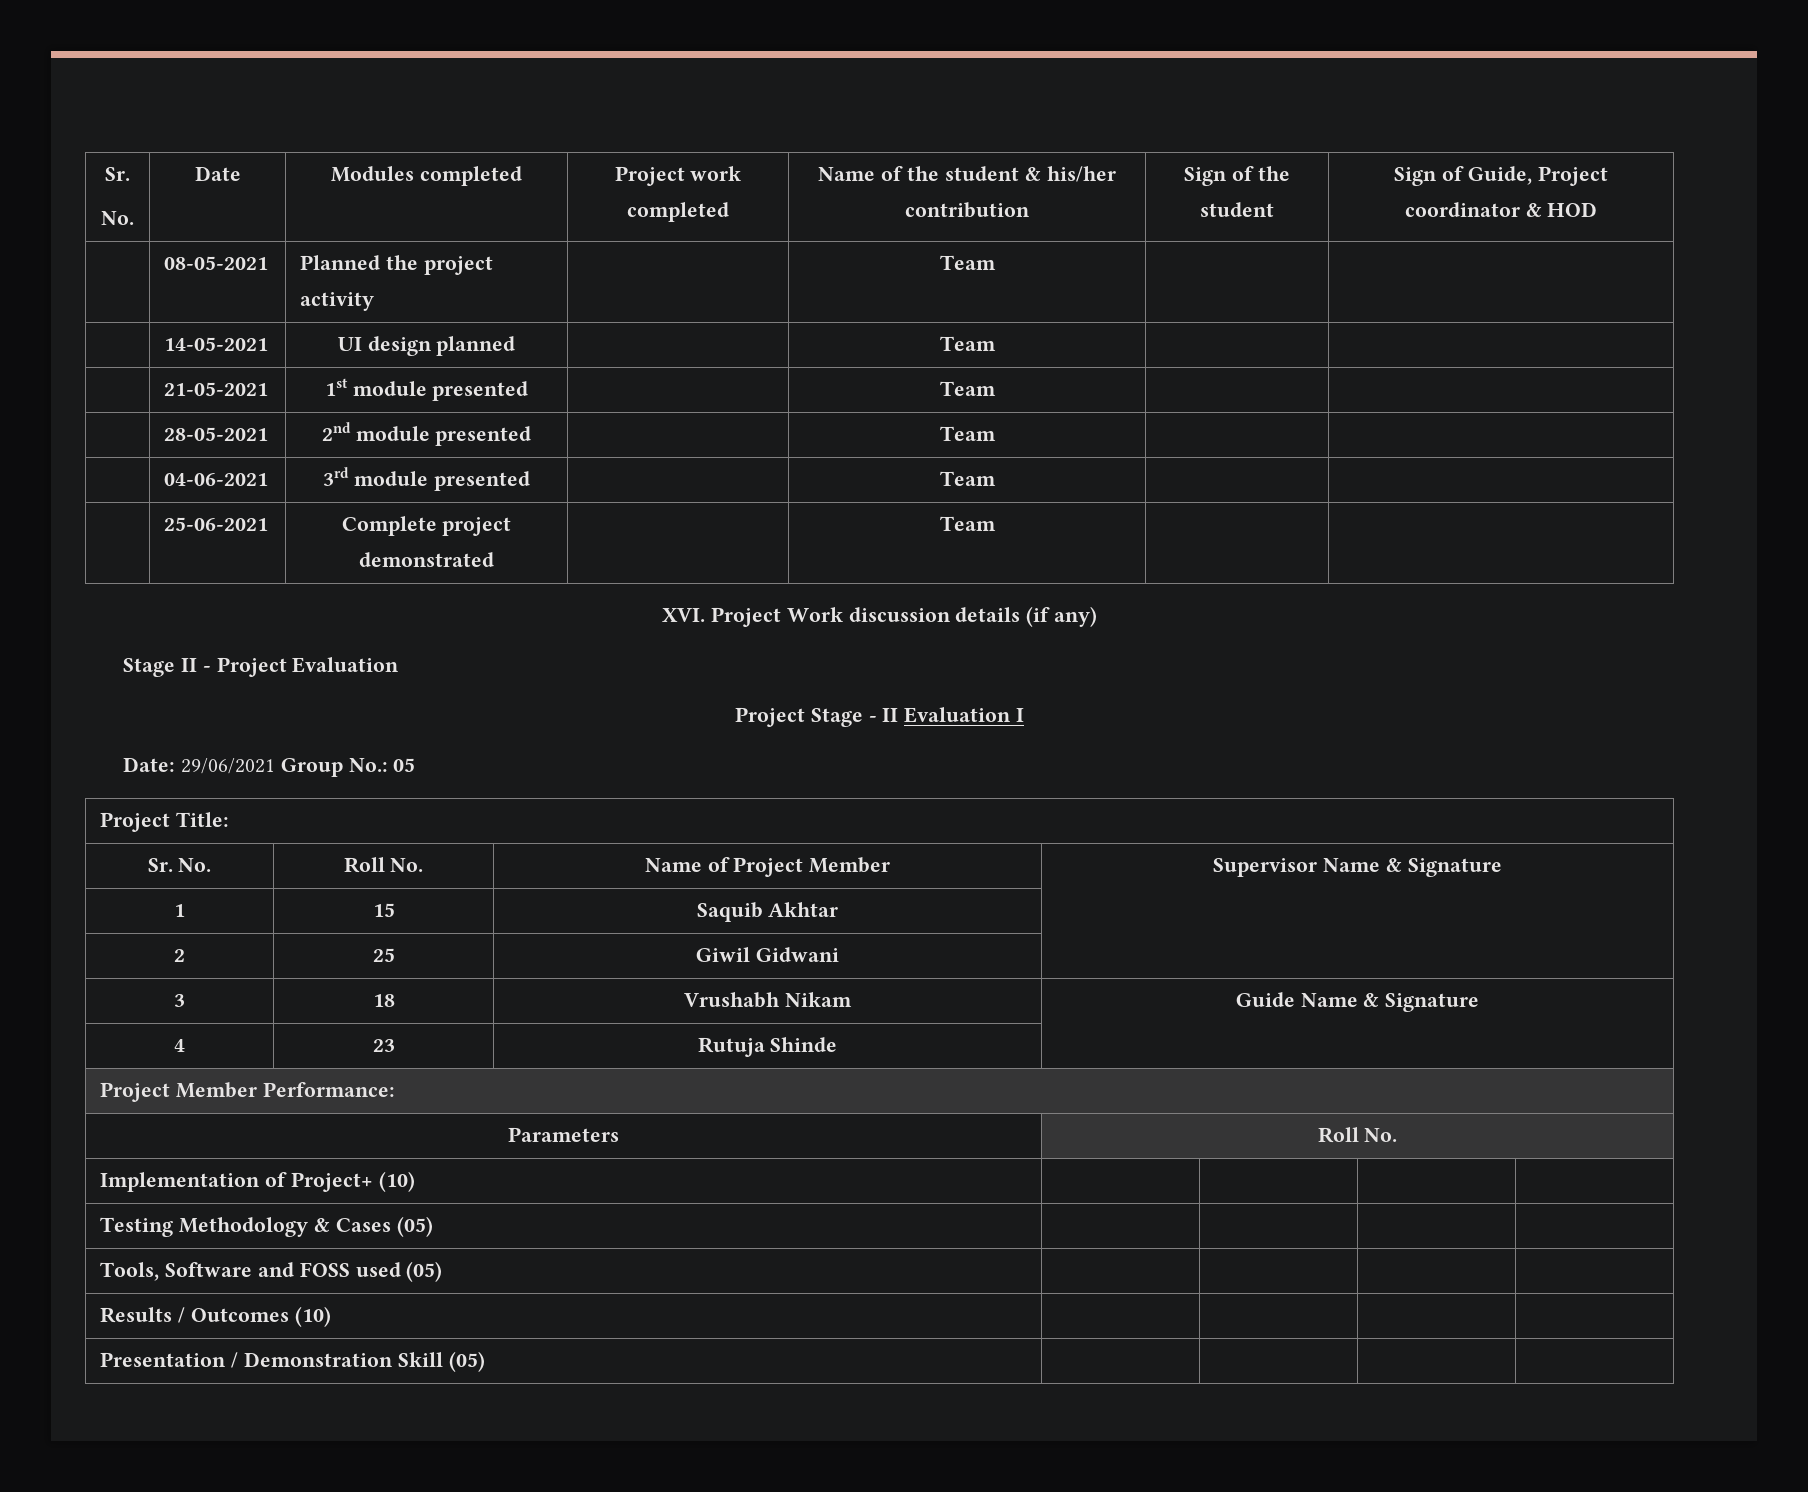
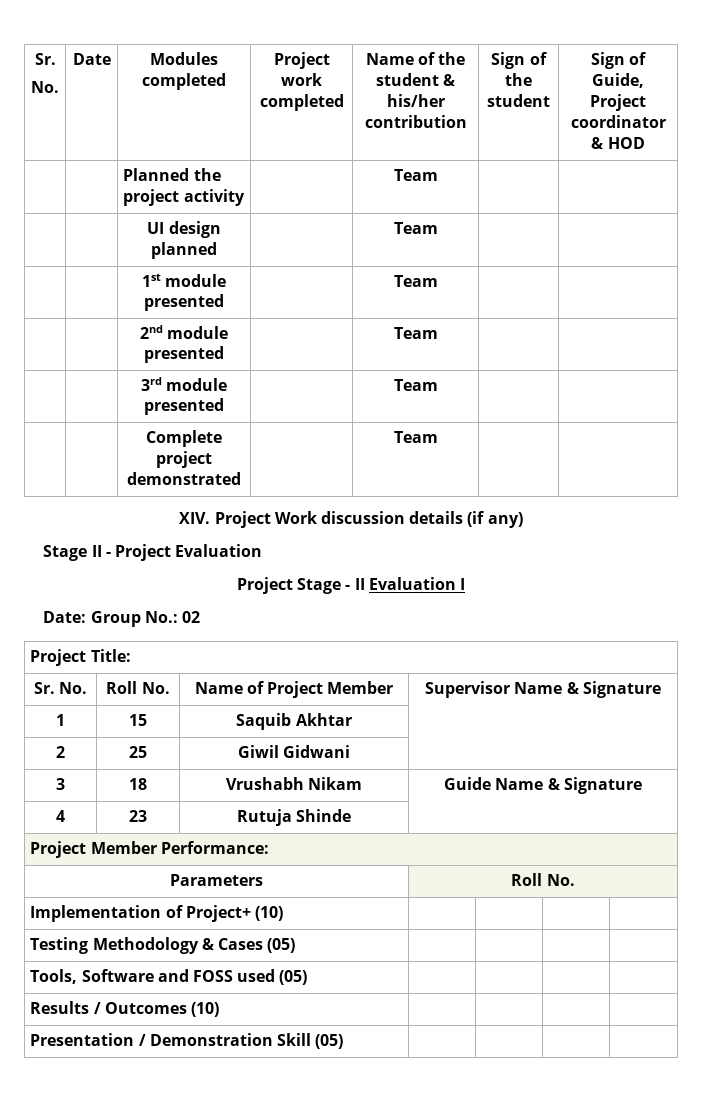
[164,256,269,270] 08-05-2021 -> (645, 143) none
[164,337,269,351] 14-05-2021 -> (438, 175) none
[164,382,269,396] 21-05-2021 -> (438, 228) none
[164,427,269,441] 28-05-2021 -> (438, 281) none
[164,473,269,486] 04-06-2021 -> (438, 333) none
[164,517,269,531] 25-06-2021 -> (438, 385) none
[662,608,706,622] XVI. -> [179,512,211,524] XIV.
[181,758,276,774] 29/06/2021 -> (87, 617) none
[393,758,416,772] 05 -> [181,611,200,623] 02

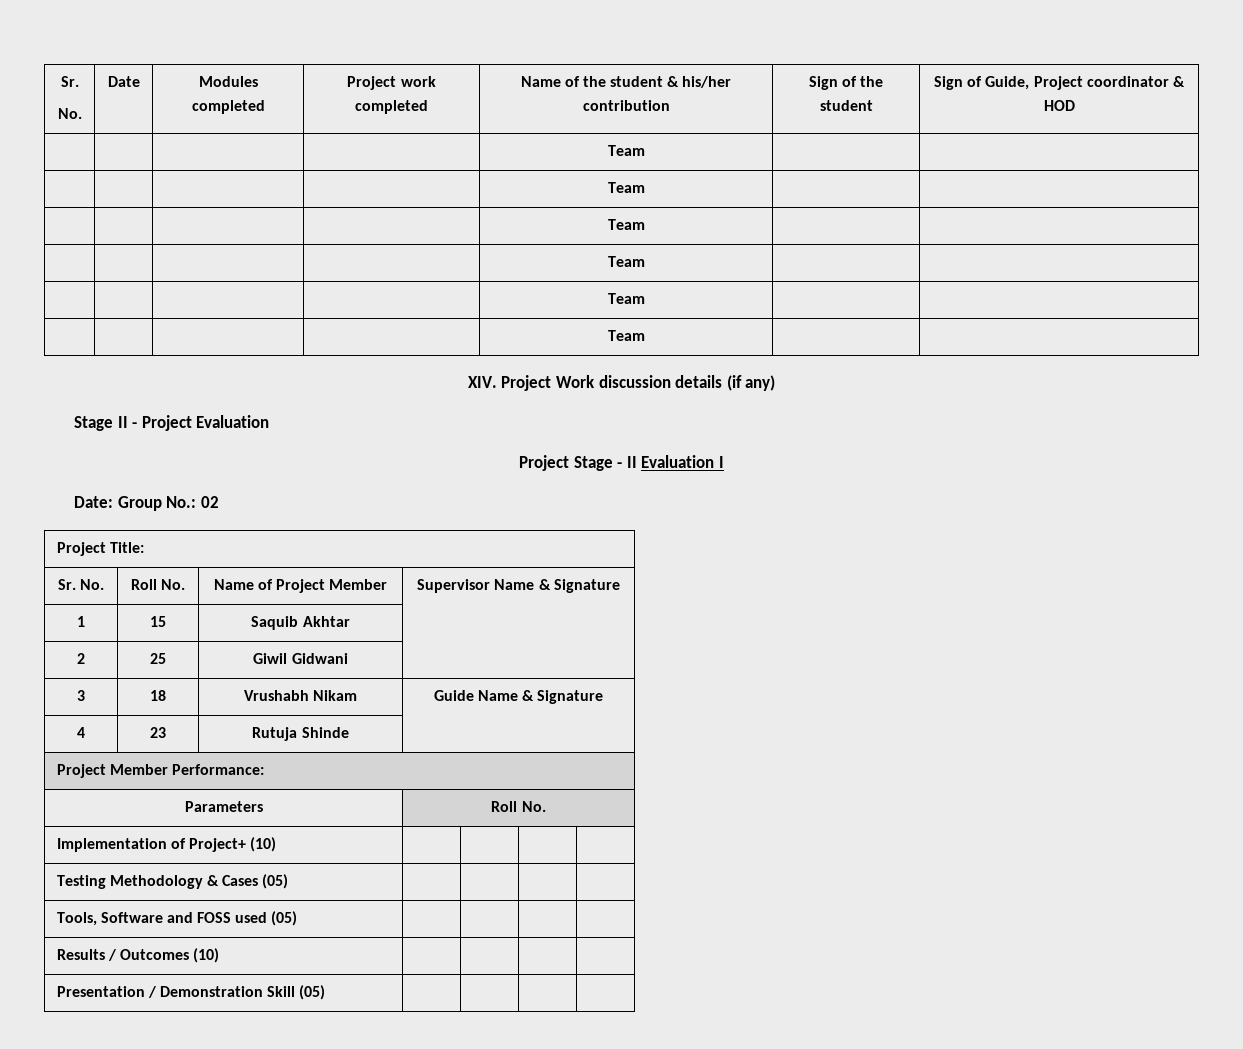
[123,168,221,181] [123,189,245,206] [393,169,438,181] [147,221,221,238] [151,242,217,259] [393,222,438,234] [141,273,227,287] [144,294,224,311] [393,275,438,287] [139,325,229,339] [144,346,224,363] [393,327,438,339] [140,377,228,391] [144,398,224,415] [393,379,438,391] [146,430,222,447] [156,451,212,468] [127,472,241,485] Planned the project activity | | Team | | // | | UI design planned | | Team | | // | | 1st module presented | | Team | | // | | 2nd module presented | | Team | | // | | 3rd module presented | | Team | | // | | Complete project demonstrated -> [607,145,645,156] [607,182,645,193] [607,219,645,230] [607,256,645,267] [607,293,645,304] | | Team | | // | | | | Team | | // | | | | Team | | // | | | | Team | | // | | | | Team | | // | |

